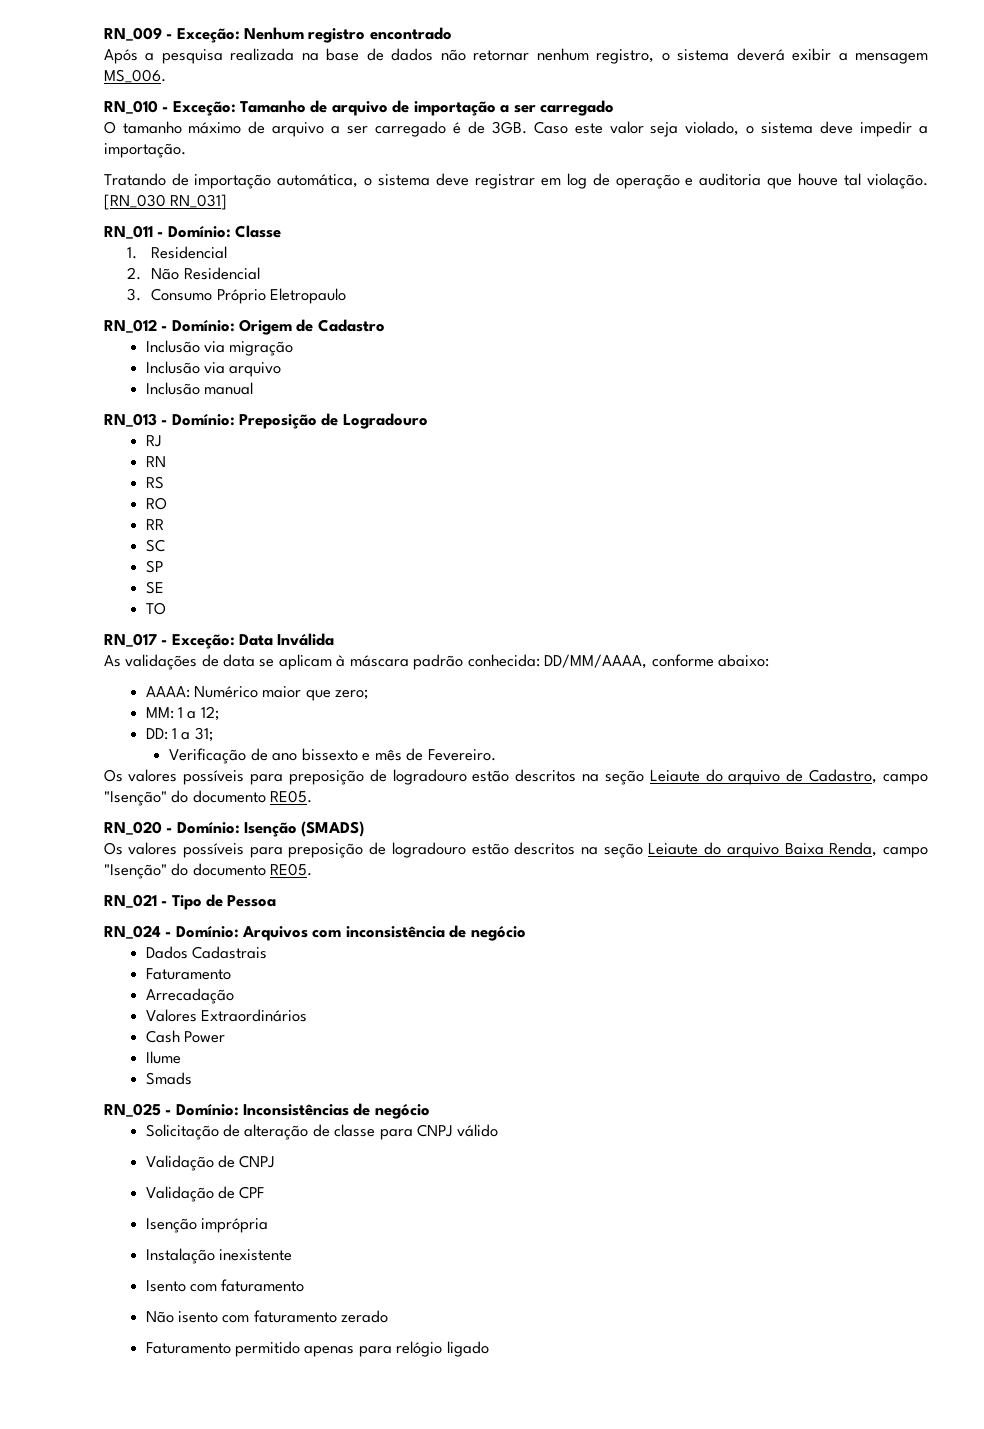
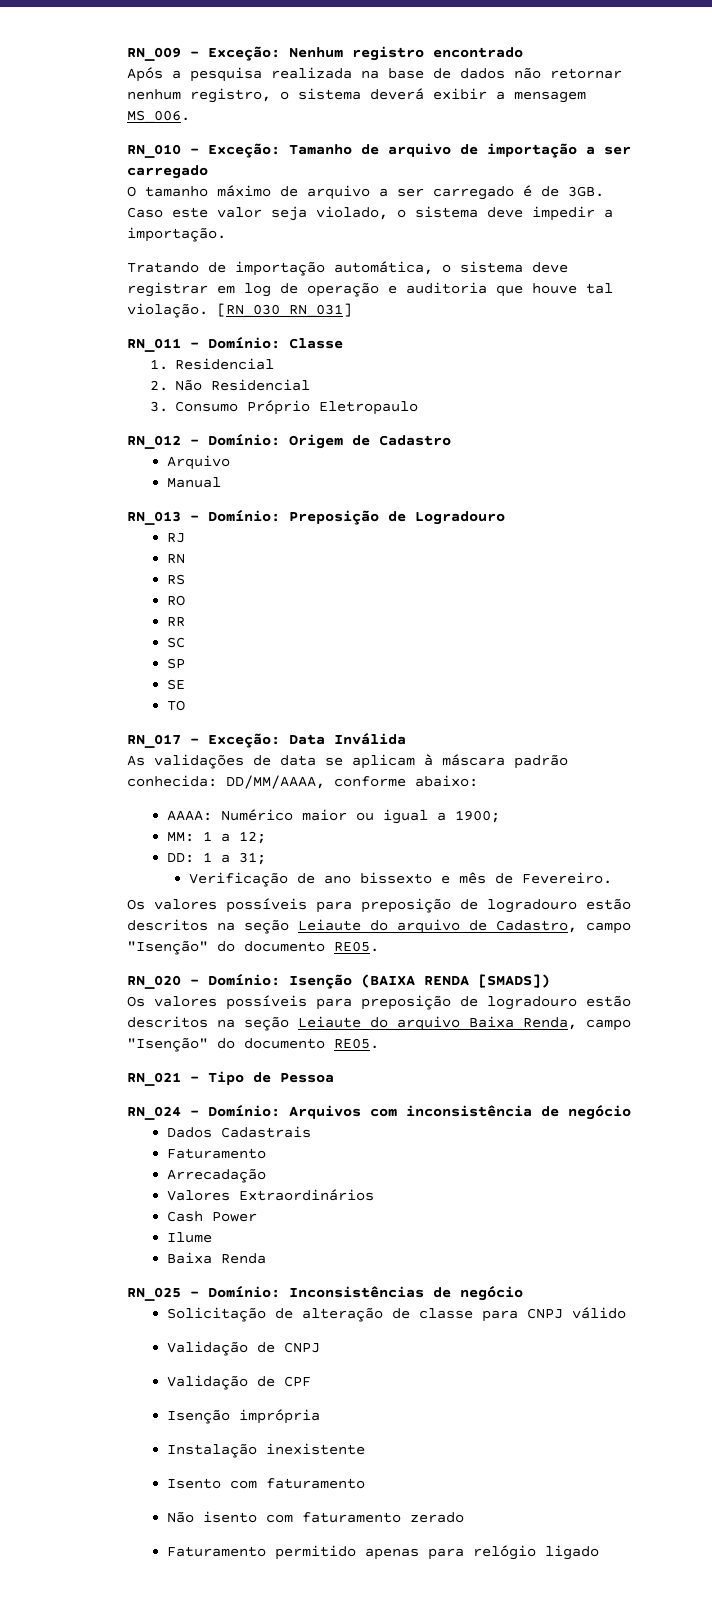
[145,340,294,356] [145,361,282,377] [145,382,253,395] Inclusão via migração // Inclusão via arquivo // Inclusão manual -> [166,455,230,470] [166,477,221,488] Arquivo // Manual
[305,689,369,701] que zero; -> [355,809,500,824] ou igual a 1900;
[301,821,365,837] (SMADS) -> [360,974,550,988] (BAIXA RENDA [SMADS])
[145,1072,192,1085] Smads -> [166,1252,266,1264] Baixa Renda

